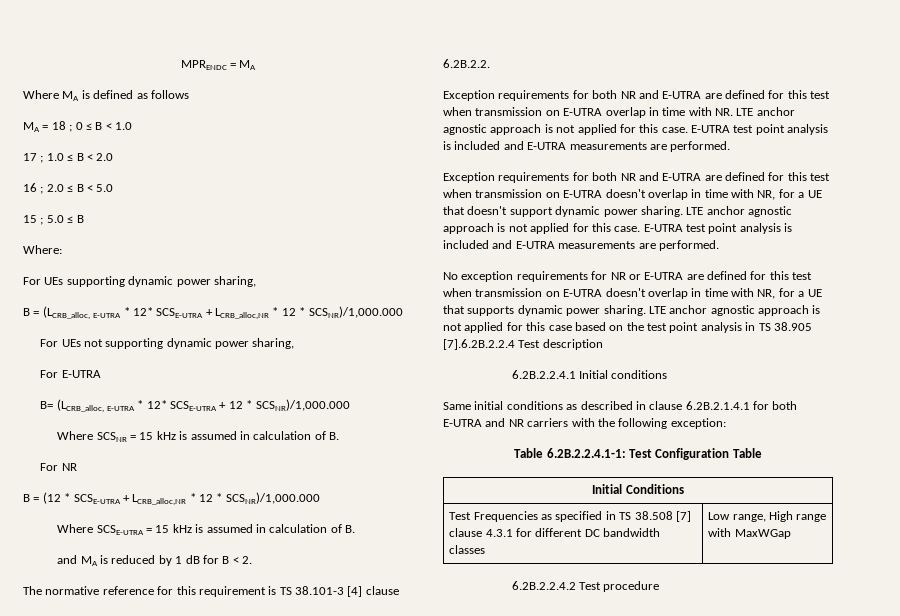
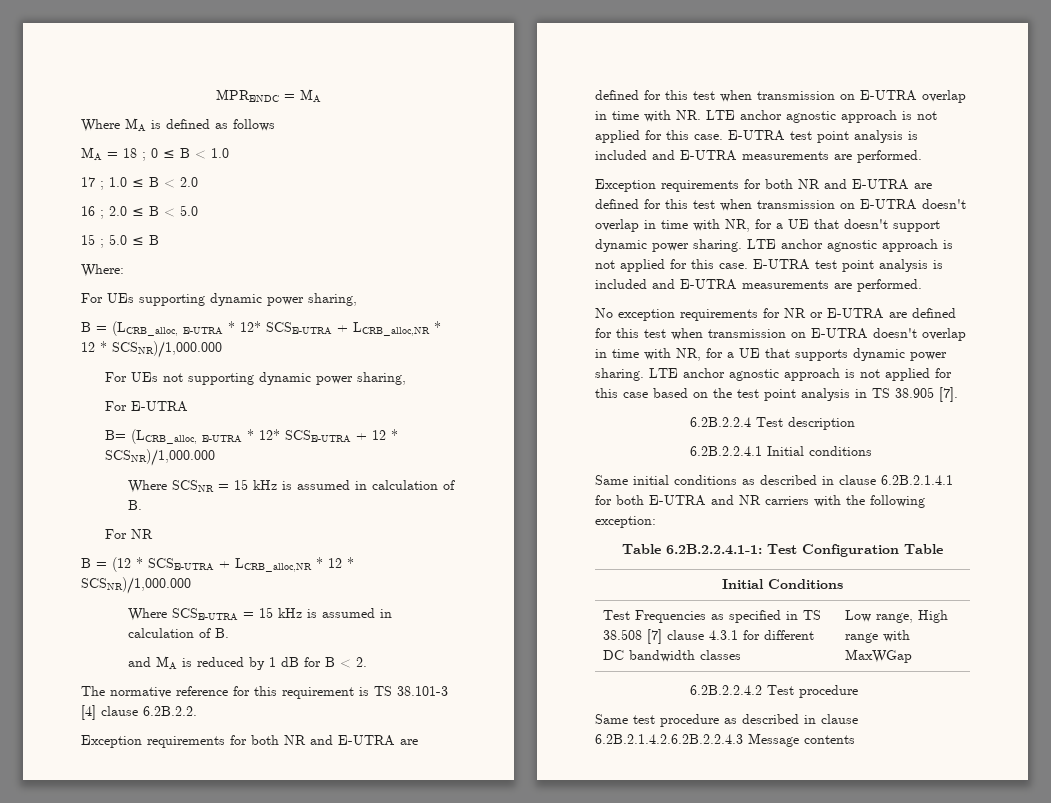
[443,339,515,350] [7].6.2B.2.2.4 -> [939,387,958,402] [689,417,751,427] [7]. // 6.2B.2.2.4
(660, 586) none -> [595,714,858,727] [595,733,855,747] // Same test procedure as described in clause 6.2B.2.1.4.2.6.2B.2.2.4.3 Message contents

